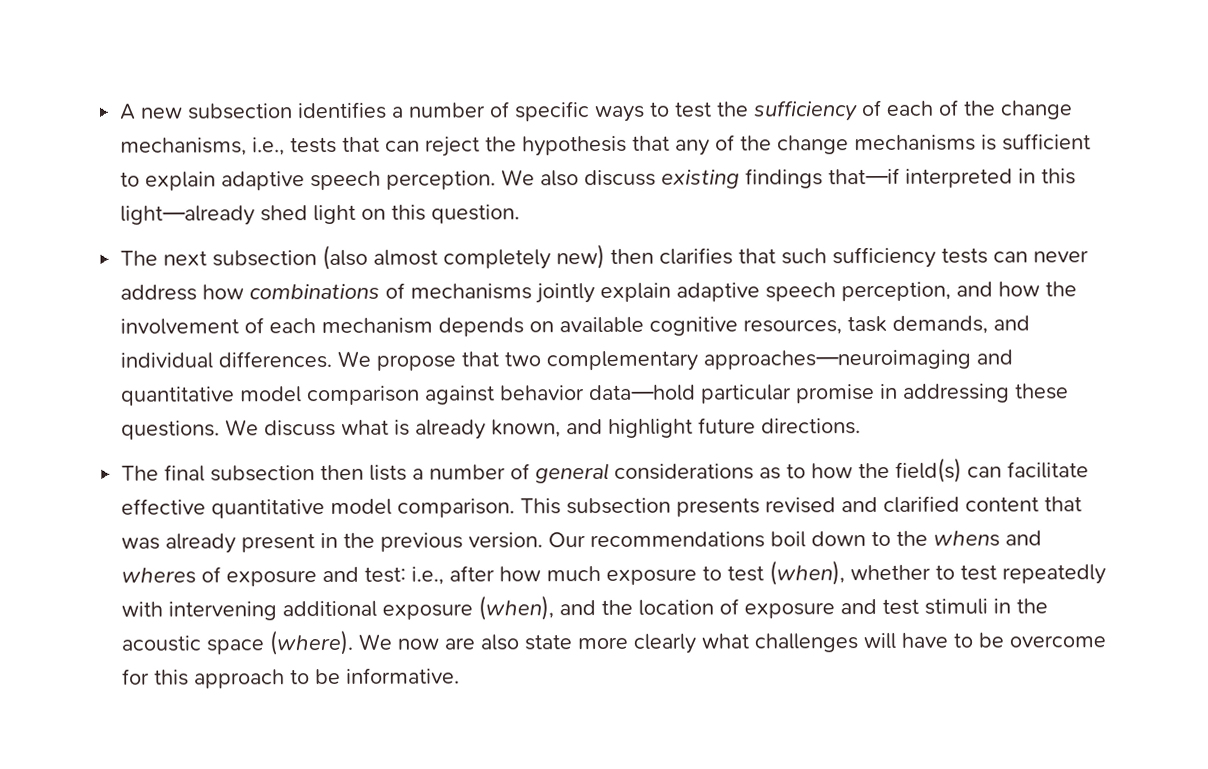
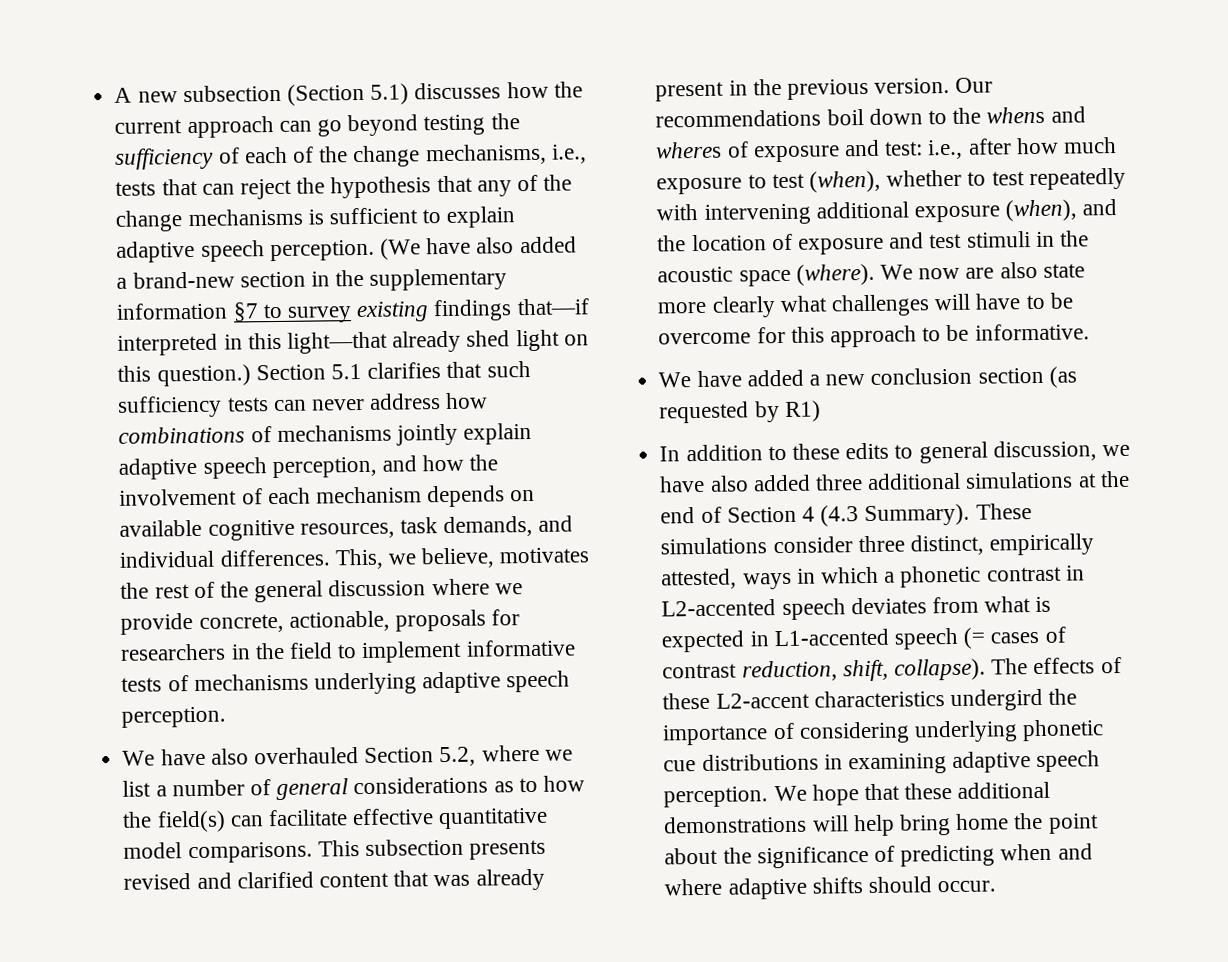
[297,101,713,123] identifies a number of specific ways to test -> [286,81,583,106] [114,114,486,139] (Section 5.1) discusses how the current approach can go beyond testing
[501,169,657,187] We also discuss -> [379,236,577,260] [116,268,508,291] [116,302,352,323] (We have also added a brand-new section in the supplementary information §7 to survey
[120,205,256,226] light—already -> [286,330,462,354] light—that already
[431,204,521,224] [120,243,655,271] question. // The next subsection (also almost completely new) then -> [156,363,362,387] question.) Section 5.1
[337,349,1014,372] [121,383,1070,406] [121,417,862,440] [121,464,408,482] We propose that two complementary approaches—neuroimaging and quantitative model comparison against behavior data—hold particular promise in addressing these questions. We discuss what is already known, and highlight future directions. // The final subsection then lists -> [334,547,590,570] [120,578,523,603] [120,609,521,635] [120,639,576,664] [121,670,571,695] [121,706,227,728] [122,744,573,767] [122,780,152,797] This, we believe, motivates the rest of the general discussion where we provide concrete, actionable, proposals for researchers in the field to implement informative tests of mechanisms underlying adaptive speech perception. // We have also overhauled Section 5.2, where we list
[397,498,516,518] comparison. -> [187,841,313,864] comparisons.
(461, 675) none -> [658,366,1077,388] [659,400,821,424] [659,440,1130,464] [659,470,1130,493] [660,503,1032,527] [660,533,1095,556] [661,565,1085,590] [661,596,1052,621] [661,626,1066,653] [662,656,1122,682] [662,688,1078,712] [662,719,1105,746] [663,750,1101,775] [663,781,1051,808] [663,812,1099,837] [664,843,1093,869] [664,876,997,900] // We have added a new conclusion section (as requested by R1) // In addition to these edits to general discussion, we have also added three additional simulations at the end of Section 4 (4.3 Summary). These simulations consider three distinct, empirically attested, ways in which a phonetic contrast in L2-accented speech deviates from what is expected in L1-accented speech (= cases of contrast reduction, shift, collapse). The effects of these L2-accent characteristics undergird the importance of considering underlying phonetic cue distributions in examining adaptive speech perception. We hope that these additional demonstrations will help bring home the point about the significance of predicting when and where adaptive shifts should occur.

